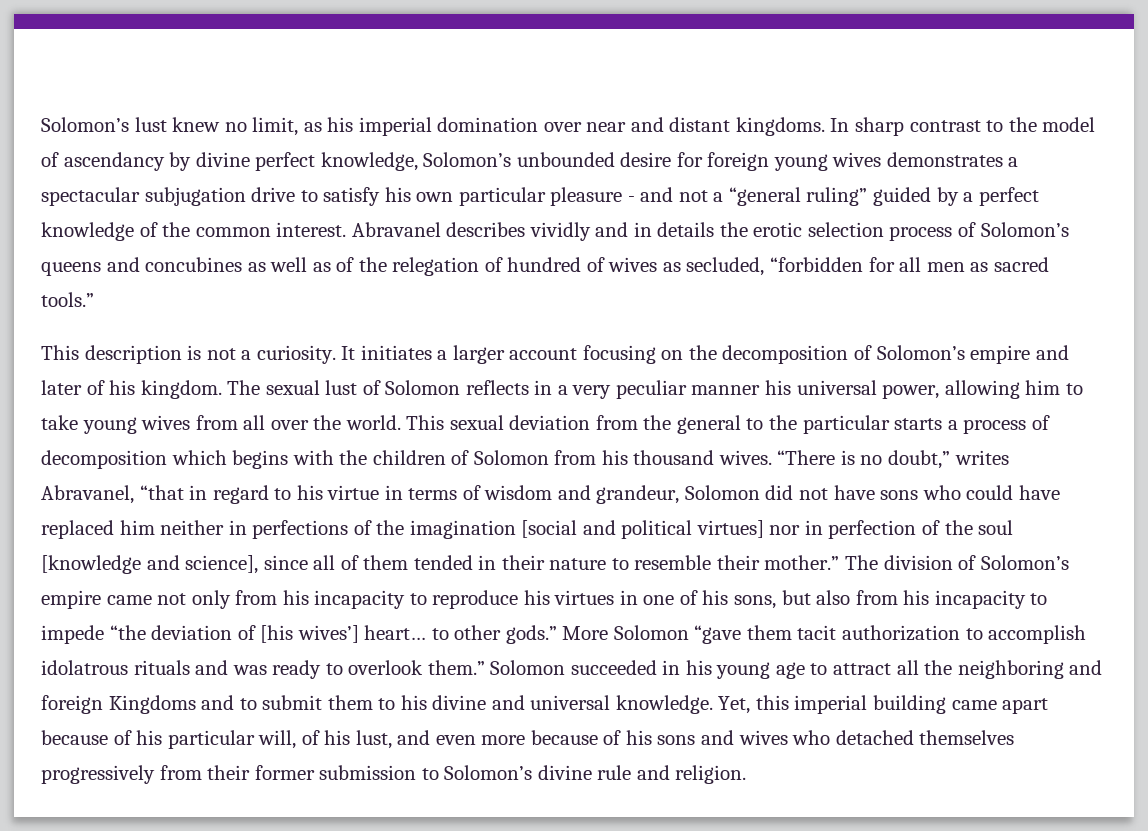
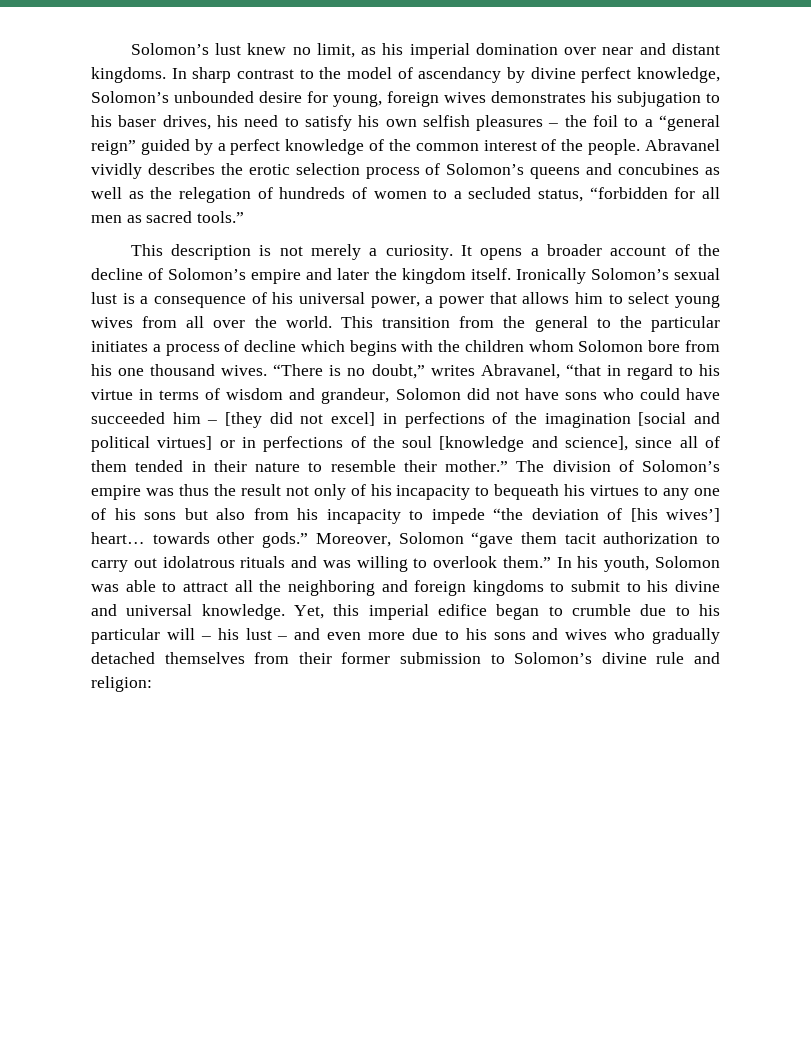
[707,152,1019,171] [41,187,708,206] foreign young wives demonstrates a spectacular subjugation drive to satisfy his own particular pleasure - and not -> [333,91,720,107] [91,115,639,131] young, foreign wives demonstrates his subjugation to his baser drives, his need to satisfy his own selfish pleasures – the foil to
[806,187,868,206] ruling” -> [91,140,136,155] reign”
[276,222,715,241] interest. Abravanel describes vividly and in details -> [483,139,721,155] [91,163,215,179] interest of the people. Abravanel vividly describes
[336,257,355,272] of -> (144, 195) none
[507,257,765,276] hundred of wives as secluded, -> [279,187,584,202] hundreds of women to a secluded status,
(236, 354) none -> [311,244,362,260] merely
[360,345,849,364] initiates a larger account focusing on the decomposition -> [480,244,721,260] [91,268,143,280] opens a broader account of the decline
[86,380,1020,399] of his kingdom. The sexual lust of Solomon reflects in a very peculiar manner his universal power, allowing -> [374,268,720,284] [91,292,570,308] the kingdom itself. Ironically Solomon’s sexual lust is a consequence of his universal power, a power that allows
[41,415,78,430] take -> [628,292,670,304] select
[449,415,591,430] sexual deviation -> [382,317,451,328] transition
[894,418,943,430] starts -> [91,341,148,352] initiates
[41,450,167,469] decomposition -> [244,340,297,352] decline
[451,450,628,465] of Solomon from his -> [528,340,720,352] [91,364,145,376] whom Solomon bore from his one
[41,520,225,539] replaced him neither -> [91,412,376,428] succeeded him – [they did not excel]
[769,520,917,539] nor in perfection -> [219,436,344,452] or in perfections
[106,595,152,605] came -> [145,484,281,496] was thus the result
[235,590,519,609] from his incapacity to reproduce -> [350,484,560,500] of his incapacity to bequeath
[619,590,638,605] in -> [644,486,690,500] to any
[734,595,777,609] sons, -> [144,512,176,520] sons
[431,628,449,640] to -> [152,532,210,544] towards
[562,626,609,640] More -> [315,533,391,547] Moreover,
[988,625,1087,644] accomplish -> [91,558,157,572] carry out
[272,660,322,679] ready -> [356,556,408,572] willing
[490,660,805,679] Solomon succeeded in his young age -> [556,556,720,572] [91,580,156,592] In his youth, Solomon was able
[108,695,235,714] Kingdoms and -> [472,580,544,596] kingdoms
[327,695,373,710] them -> (621, 586) none
[873,695,1049,714] [41,730,392,749] building came apart because of his particular will, of his lust, -> [438,604,721,620] [91,628,288,644] edifice began to crumble due to his particular will – his lust –
[530,730,622,745] because of -> [411,628,459,640] due to
(831, 737) none -> [652,628,720,644] gradually
[41,765,155,784] progressively -> (245, 658) none
[675,765,747,784] religion. -> [91,676,152,692] religion:

